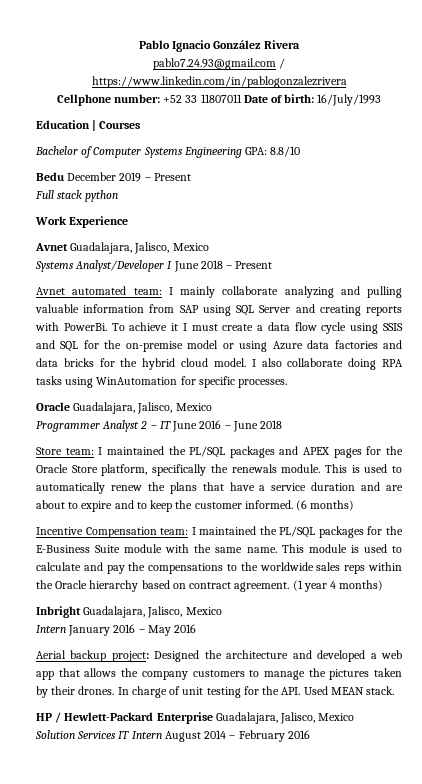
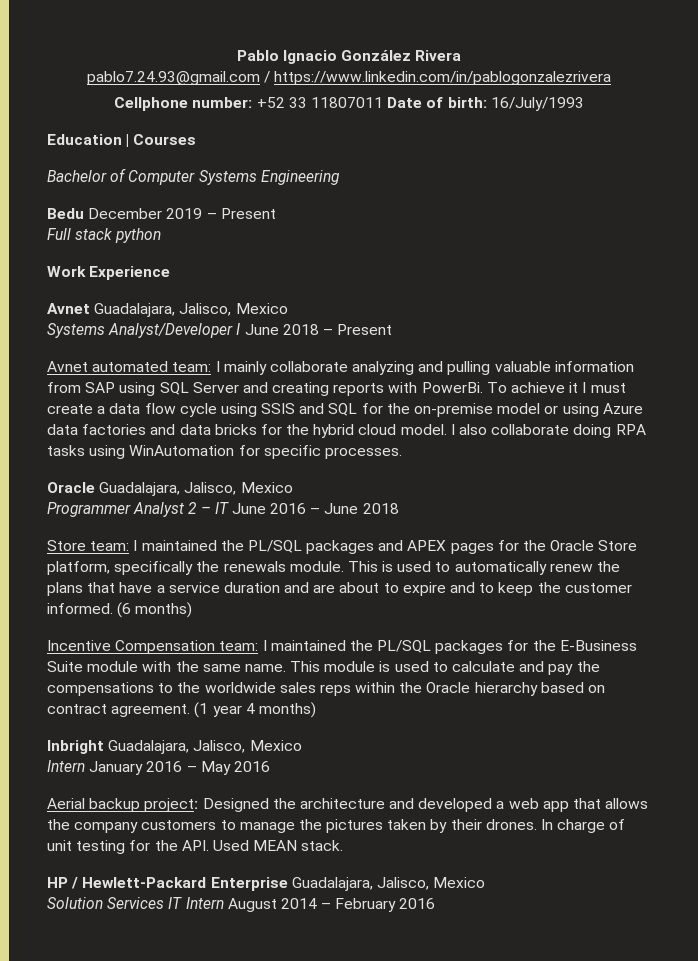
[245,146,301,157] GPA: 8.8/10 -> (340, 177) none

